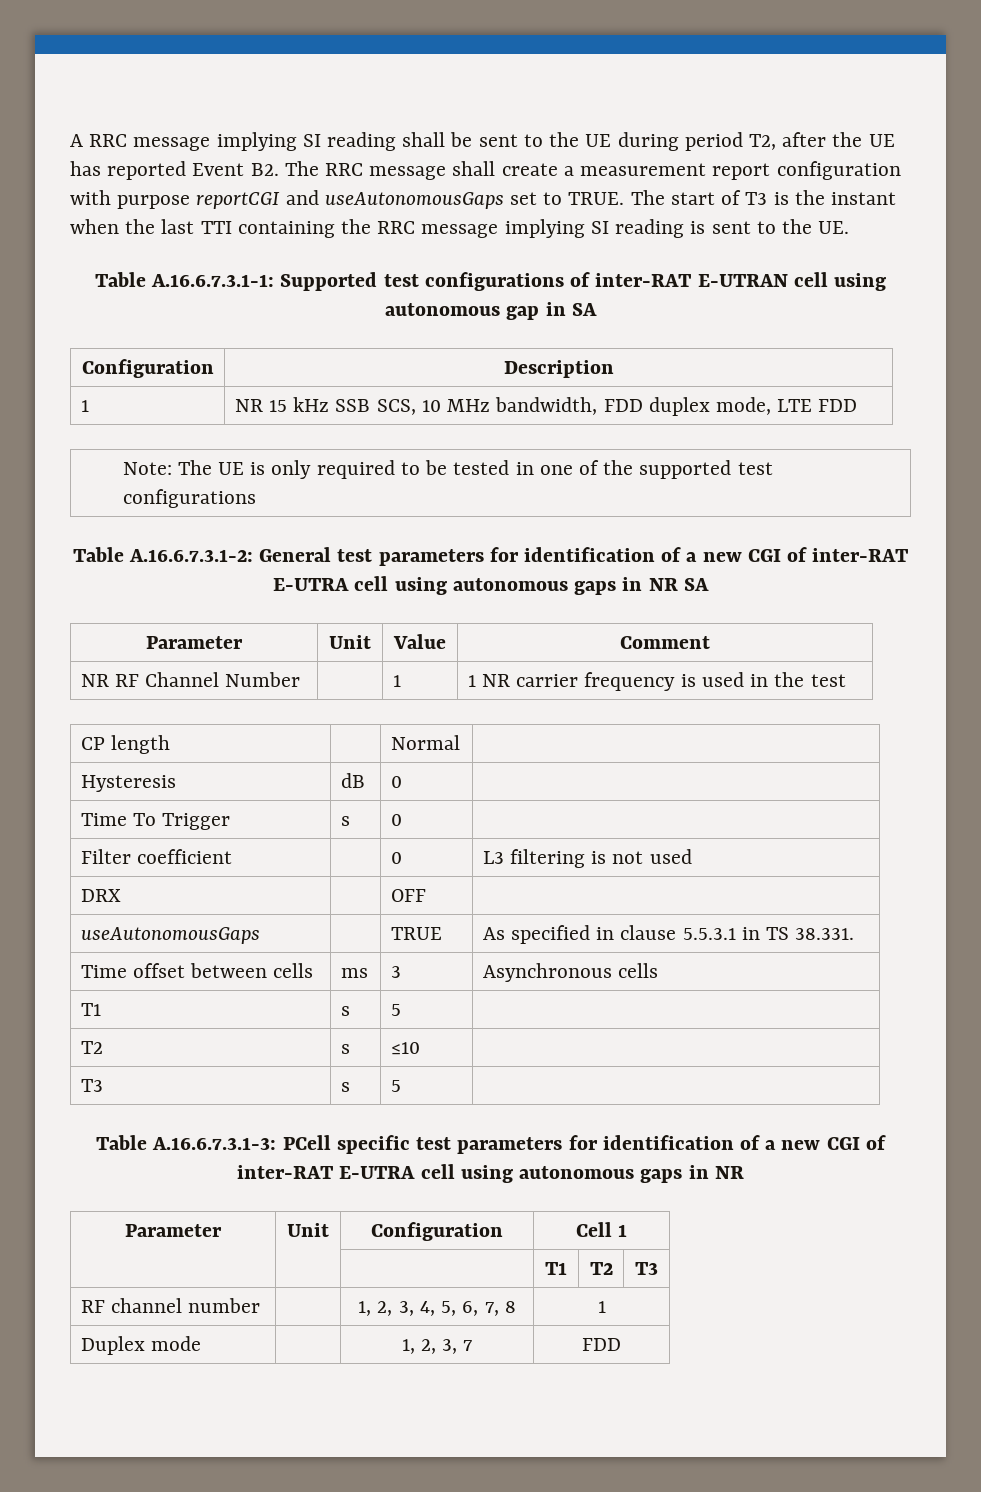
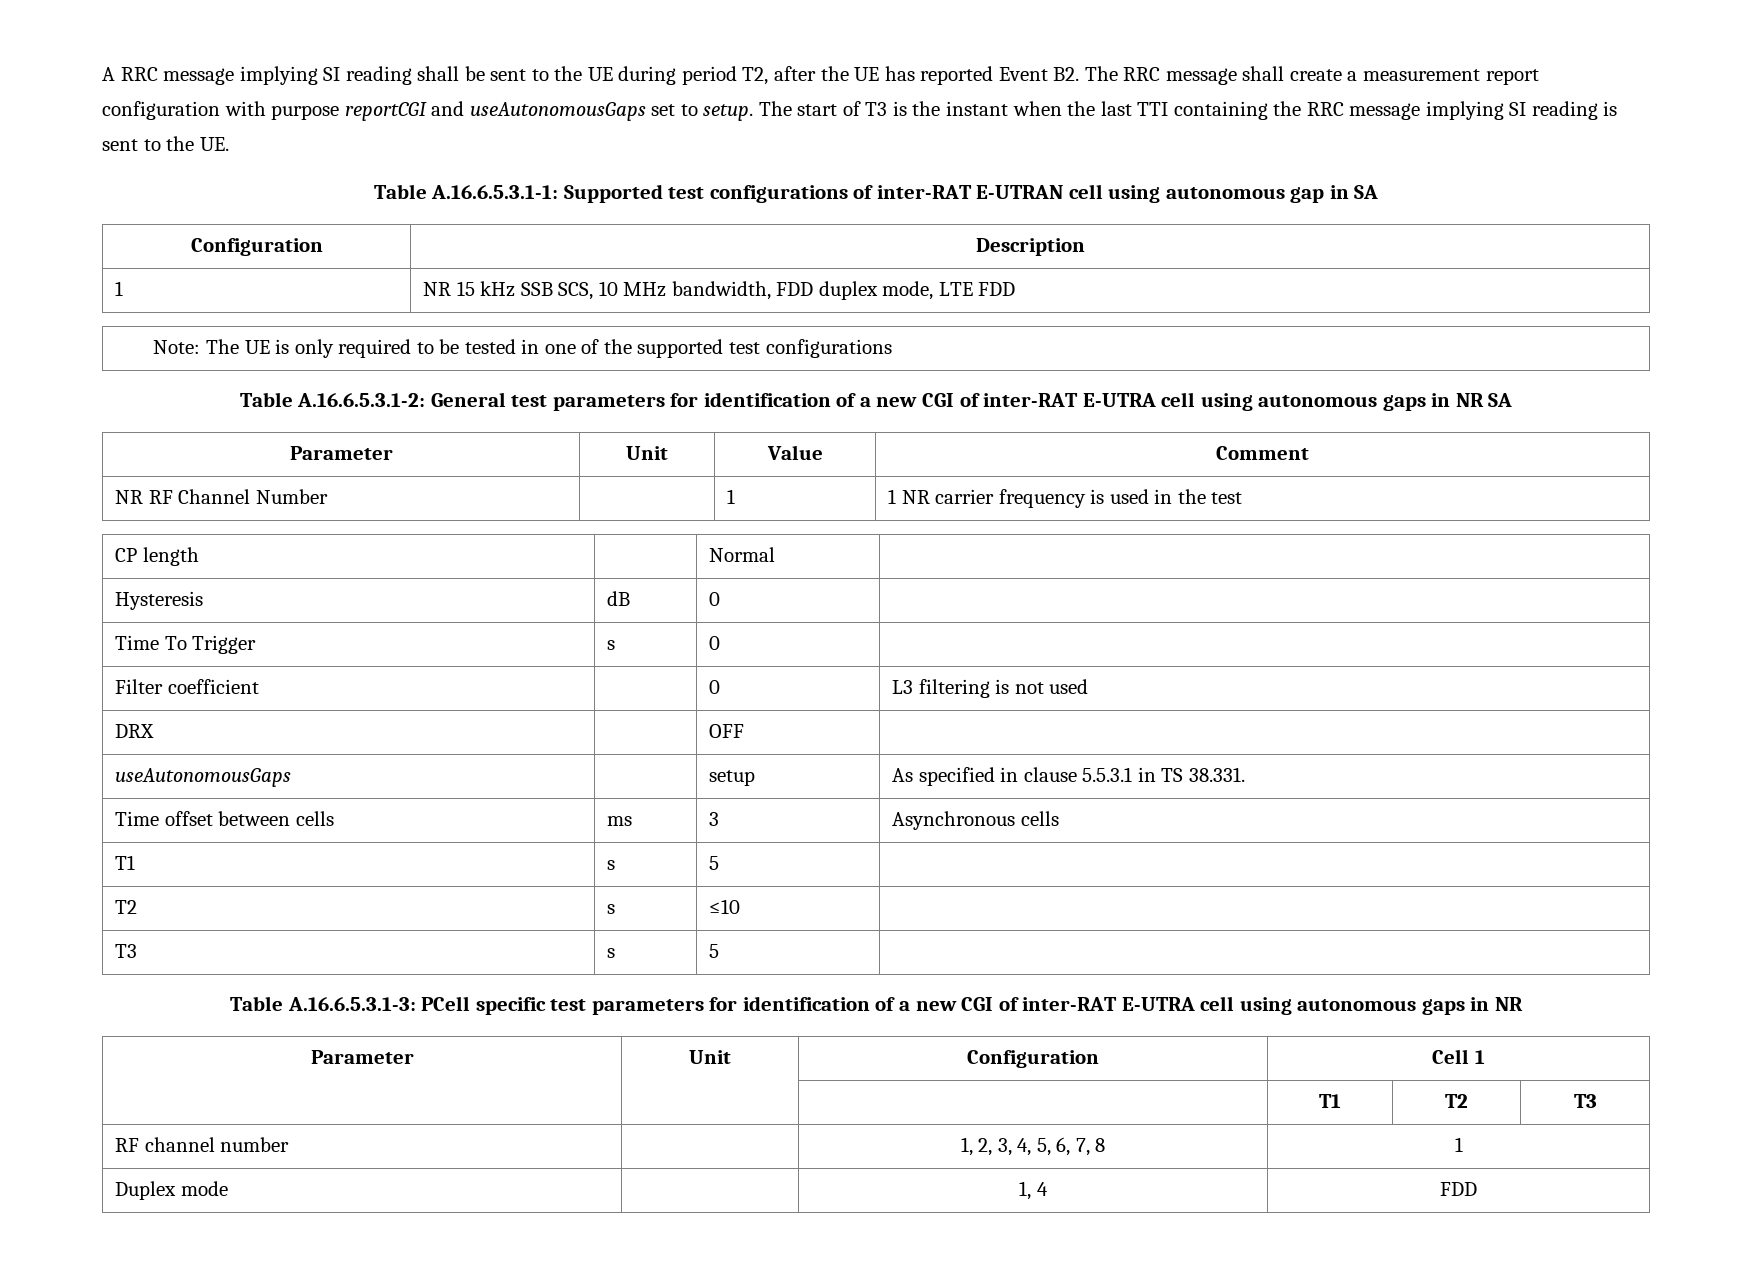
[568,192,625,205] TRUE. -> [703,104,754,121] setup.
[151,274,275,287] A.16.6.7.3.1-1: -> [431,185,559,199] A.16.6.5.3.1-1:
[128,549,253,562] A.16.6.7.3.1-2: -> [297,393,426,407] A.16.6.5.3.1-2:
[390,927,442,940] TRUE -> [709,770,756,786] setup
[152,1137,277,1150] A.16.6.7.3.1-3: -> [287,997,416,1011] A.16.6.5.3.1-3:
[420,1339,473,1354] 2, 3, 7 -> [1036,1182,1048,1196] 4

